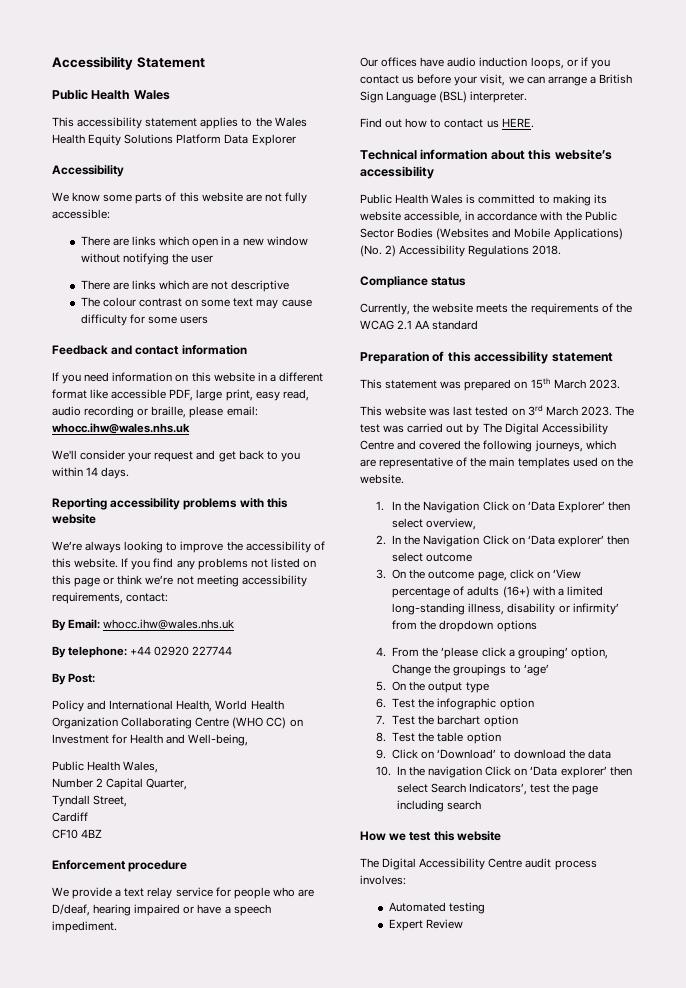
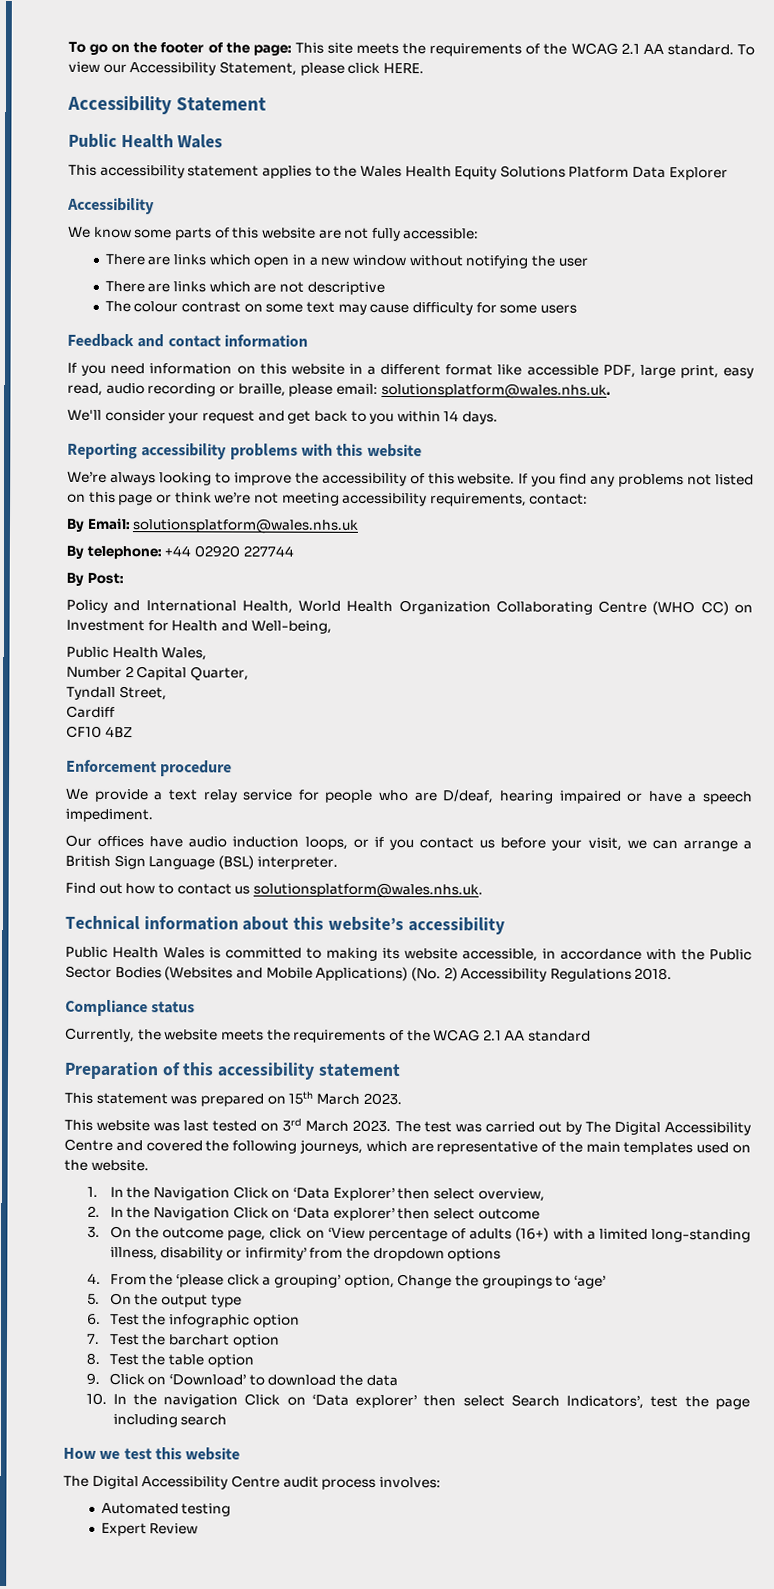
(52, 63) none -> [68,41,755,57] [68,61,424,76] To go on the footer of the page: This site meets the requirements of the WCAG 2.1 AA standard. To view our Accessibility Statement, please click HERE. //
[52,423,190,434] whocc.ihw@wales.nhs.uk -> [380,382,611,399] solutionsplatform@wales.nhs.uk.
[103,619,235,630] whocc.ihw@wales.nhs.uk -> [132,518,360,534] solutionsplatform@wales.nhs.uk
[501,118,534,128] HERE. -> [252,882,483,899] solutionsplatform@wales.nhs.uk.

